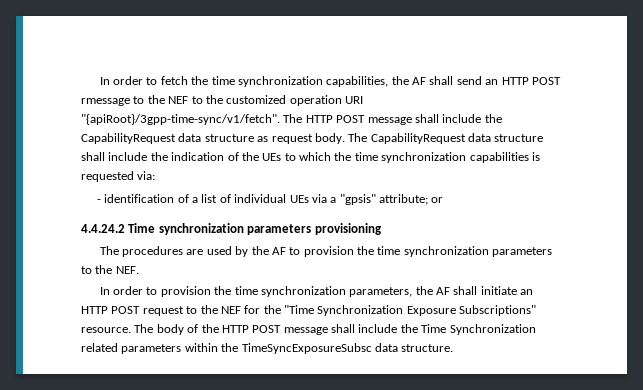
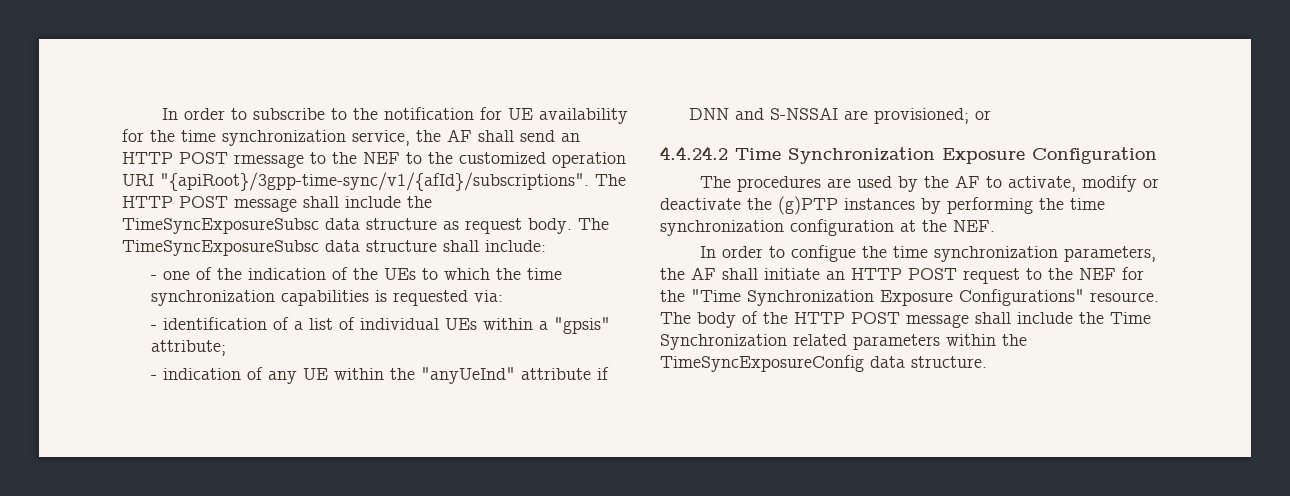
[99,76,389,87] In order to fetch the time synchronization capabilities, -> [162,107,629,124] [122,129,410,146] In order to subscribe to the notification for UE availability for the time synchronization service,
[81,114,280,125] "{apiRoot}/3gpp-time-sync/v1/fetch". -> [160,172,589,191] "{apiRoot}/3gpp-time-sync/v1/{afId}/subscriptions".
[81,133,176,144] CapabilityRequest -> [122,218,319,234] TimeSyncExposureSubsc
[370,133,466,144] CapabilityRequest -> [122,240,319,256] TimeSyncExposureSubsc
[108,152,148,161] include -> [485,240,546,252] [151,267,213,280] include: // - one of
[311,194,327,203] via -> [483,318,534,330] within
(429, 199) none -> [151,367,610,384] [689,107,970,124] // - indication of any UE within the "anyUeInd" attribute if DNN and S-NSSAI are provisioned;
[158,223,382,235] synchronization parameters provisioning -> [788,147,1157,164] Synchronization Exposure Configuration
[303,246,553,257] [81,266,92,274] provision the time synchronization parameters to -> [1008,175,1160,192] [660,196,1105,215] [660,219,916,236] activate, modify or deactivate the (g)PTP instances by performing the time synchronization configuration at
[160,286,211,297] provision -> [791,245,857,262] configue
[459,305,537,316] Subscriptions" -> [959,289,1084,306] Configurations"
[241,343,372,354] TimeSyncExposureSubsc -> [660,355,864,372] TimeSyncExposureConfig

